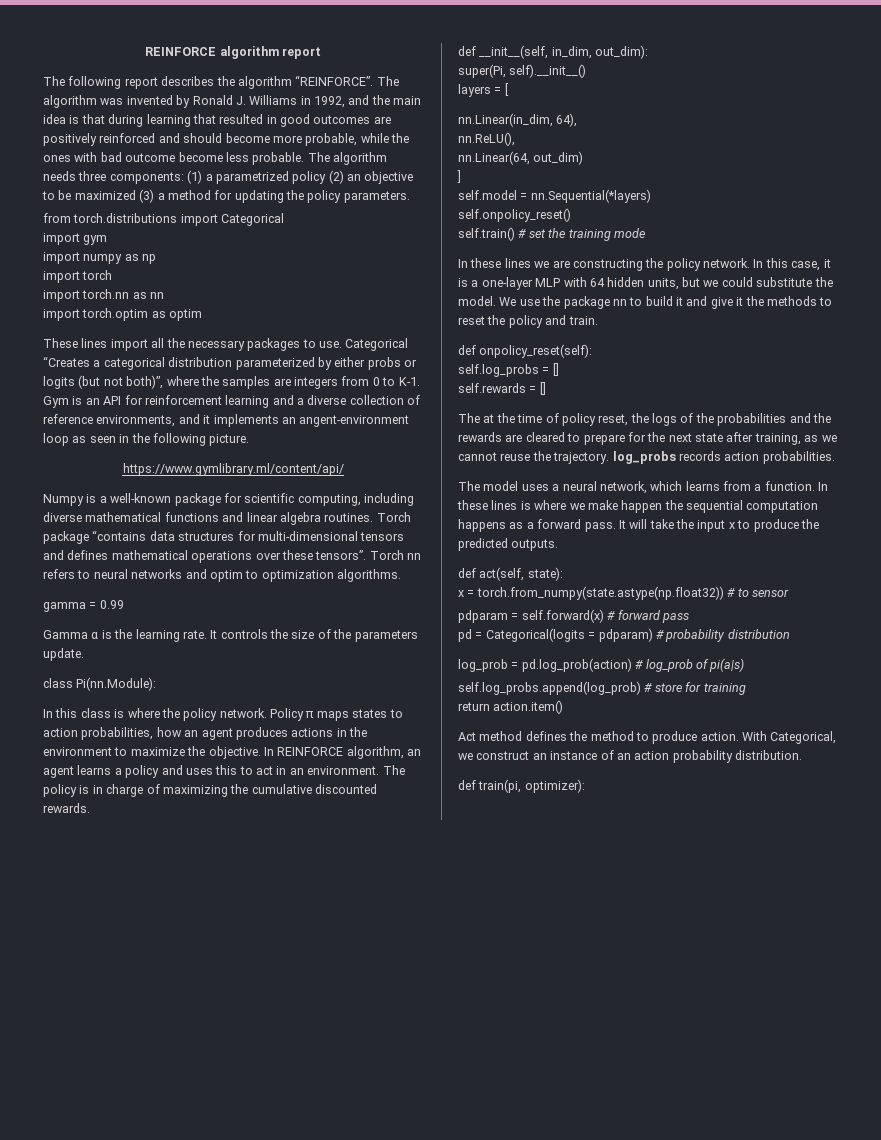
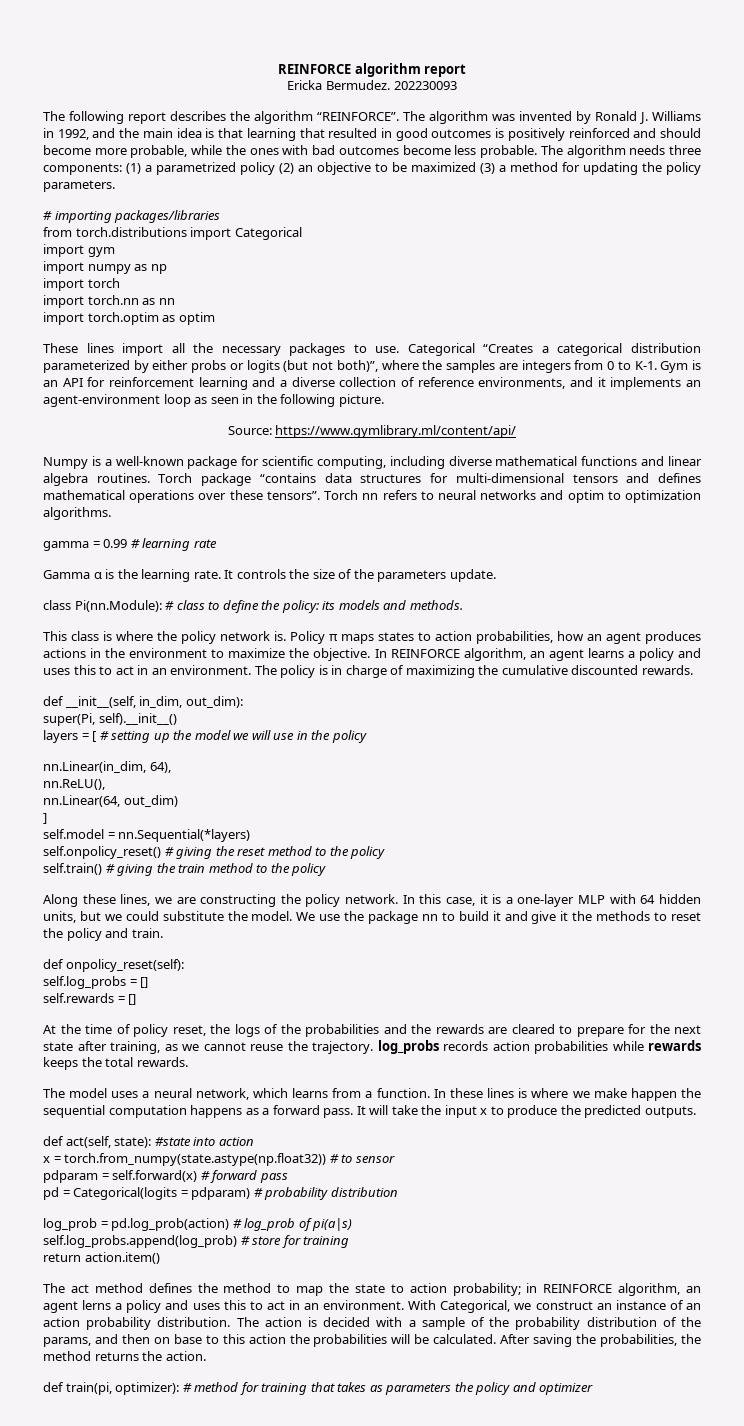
(321, 53) none -> [287,80,457,90] // Ericka Bermudez. 202230093
[108,114,144,127] during -> (244, 133) none
[373,116,391,124] are -> [495,128,505,138] is
[125,153,176,162] outcome -> [338,146,399,155] outcomes
(410, 197) none -> [43,210,221,223] // # importing packages/libraries
[299,415,410,427] angent-environment -> [43,394,160,407] agent-environment
(250, 440) none -> [227,426,272,435] Source:
(124, 604) none -> [130,538,217,551] # learning rate
[43,708,78,718] // In this -> [165,600,463,613] [43,631,67,641] # class to define the policy: its models and methods. // This
[219,708,267,718] network. -> [219,631,286,641] network is.
(509, 89) none -> [99,730,367,743] # setting up the model we will use in the policy
[458,227,646,241] [458,258,531,268] // self.train() # set the training mode // In these lines -> [164,846,386,859] [43,863,327,876] [43,894,151,907] # giving the reset method to the policy // self.train() # giving the train method to the policy // Along these lines,
[458,413,495,423] The at -> [43,1025,56,1034] At
[762,451,835,464] probabilities. -> [534,1040,701,1054] [43,1057,188,1070] probabilities while rewards keeps the total rewards.
(563, 574) none -> [154,1137,254,1146] #state into action
[458,732,476,741] Act -> [43,1283,89,1293] The act
[652,731,739,744] produce action. -> [296,1283,701,1296] [43,1300,405,1313] map the state to action probability; in REINFORCE algorithm, an agent lerns a policy and uses this to act in an environment.
[458,779,585,793] // def train(pi, optimizer): -> [236,1317,701,1330] [43,1334,701,1347] [43,1351,206,1361] [43,1382,594,1395] The action is decided with a sample of the probability distribution of the params, and then on base to this action the probabilities will be calculated. After saving the probabilities, the method returns the action. // def train(pi, optimizer): # method for training that takes as parameters the policy and optimizer

